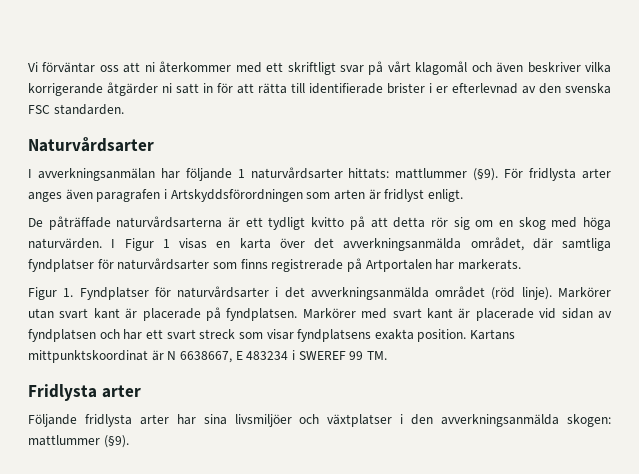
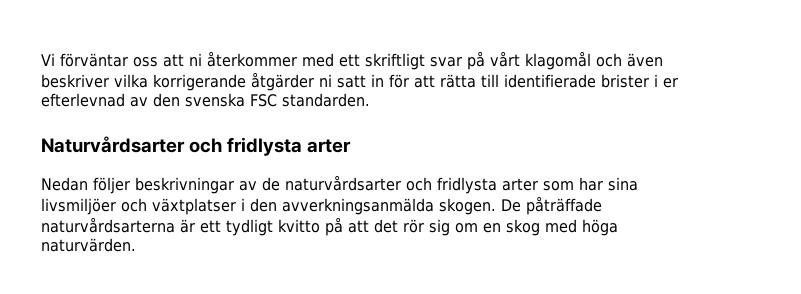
[28,167,611,181] [28,189,463,202] // I avverkningsanmälan har följande 1 naturvårdsarter hittats: mattlummer (§9). För fridlysta arter anges även paragrafen i Artskyddsförordningen som arten är fridlyst enligt. // -> [189,137,352,156] [41,175,638,194] [41,198,496,215] och fridlysta arter // Nedan följer beskrivningar av de naturvårdsarter och fridlysta arter som har sina livsmiljöer och växtplatser i den avverkningsanmälda skogen.
[393,217,426,228] detta -> [374,219,398,233] det
[111,237,611,251] [28,258,521,272] [28,286,611,300] [28,307,612,321] [28,329,516,342] [28,350,387,363] [28,384,141,401] [28,414,612,427] [28,435,129,448] I Figur 1 visas en karta över det avverkningsanmälda området, där samtliga fyndplatser för naturvårdsarter som finns registrerade på Artportalen har markerats. // Figur 1. Fyndplatser för naturvårdsarter i det avverkningsanmälda området (röd linje). Markörer utan svart kant är placerade på fyndplatsen. Markörer med svart kant är placerade vid sidan av fyndplatsen och har ett svart streck som visar fyndplatsens exakta position. Kartans mittpunktskoordinat är N 6638667, E 483234 i SWEREF 99 TM. // Fridlysta arter // Följande fridlysta arter har sina livsmiljöer och växtplatser i den avverkningsanmälda skogen: mattlummer (§9). -> (136, 245) none

